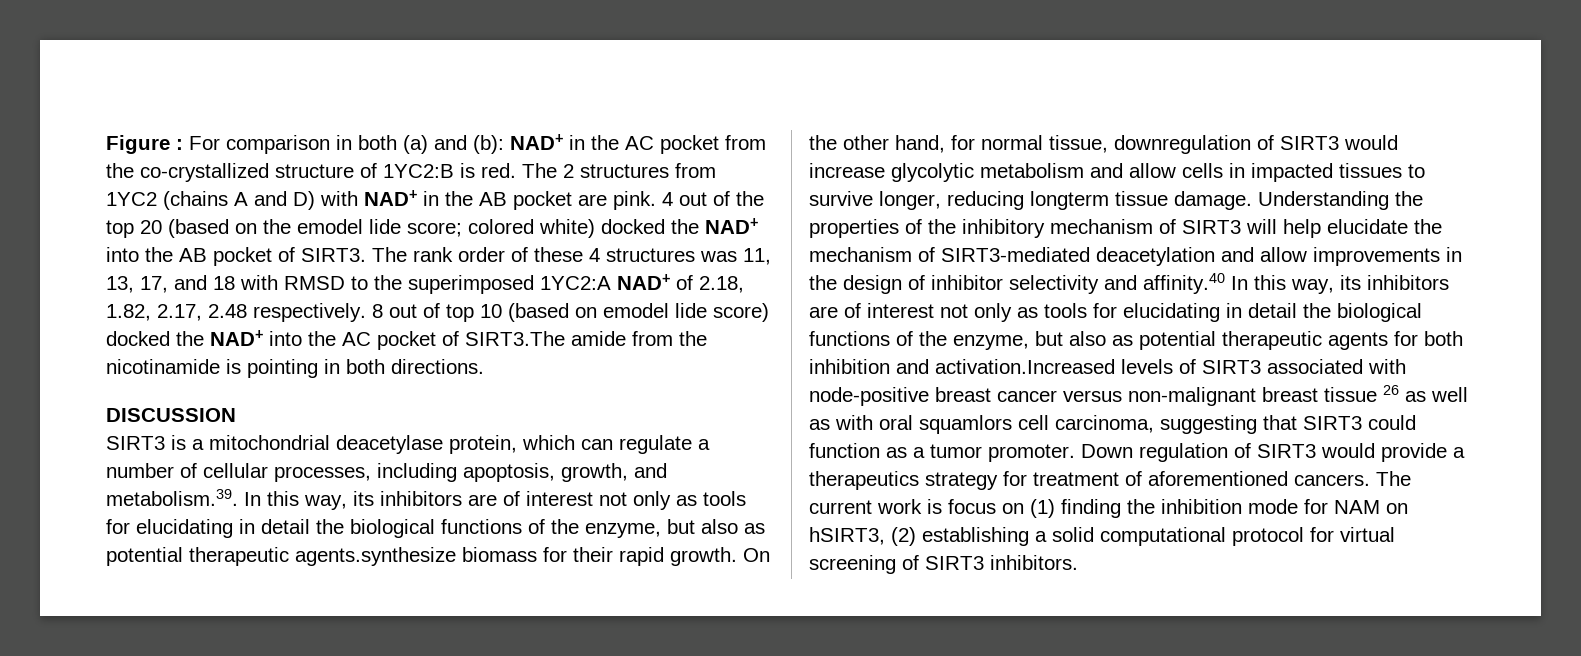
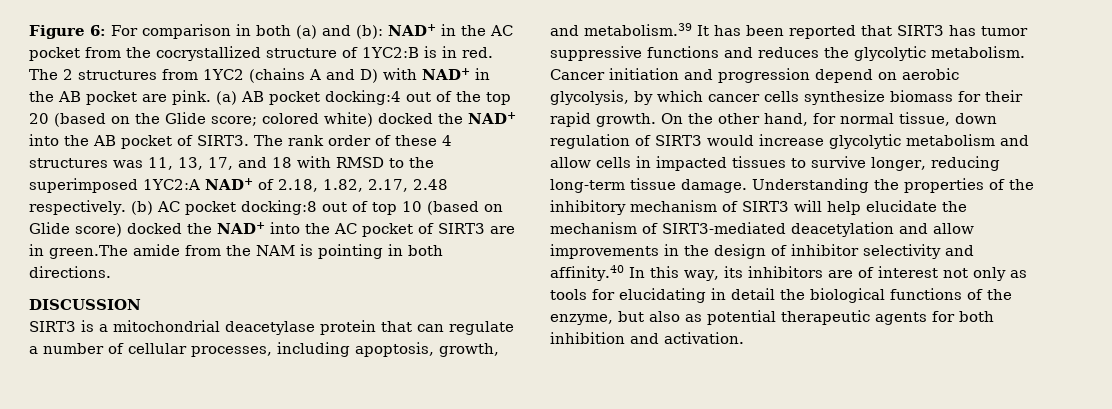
[176,139,183,150] : -> [90,25,106,36] 6:
[140,163,269,182] co-crystallized -> [156,46,261,61] cocrystallized
(475, 170) none -> [442,46,457,58] in
[662,192,673,206] 4 -> [216,90,401,105] (a) AB pocket docking:4
[297,219,401,234] emodel lide -> [165,112,206,124] Glide
[372,304,383,318] 8 -> [130,200,317,215] (b) AC pocket docking:8
[603,303,707,318] emodel lide -> [29,222,70,234] Glide
[465,331,565,346] SIRT3.The -> [438,223,515,234] [29,244,128,259] SIRT3 are in green.The
[106,359,220,374] nicotinamide -> [256,245,295,256] NAM
[449,435,575,454] protein, which -> [320,320,412,335] protein that
[106,489,746,510] [106,519,765,538] [106,547,456,566] metabolism.39. In this way, its inhibitors are of interest not only as tools for elucidating in detail the biological functions of the enzyme, but also as potential therapeutic agents.synthesize -> [584,23,1028,39] [550,46,1025,61] [550,68,959,83] [550,90,885,105] metabolism.39 It has been reported that SIRT3 has tumor suppressive functions and reduces the glycolytic metabolism. Cancer initiation and progression depend on aerobic glycolysis, by which cancer cells synthesize
[1114,135,1251,154] downregulation -> [955,113,997,124] [550,134,630,149] down regulation
[1030,191,1109,210] longterm -> [550,179,625,193] long-term
[935,359,1406,374] [809,385,1468,406] [809,415,1416,434] [809,443,1465,462] [809,471,1411,490] [809,499,1408,518] [809,527,1395,546] [809,555,1078,574] activation.Increased levels of SIRT3 associated with node-positive breast cancer versus non-malignant breast tissue 26 as well as with oral squamlors cell carcinoma, suggesting that SIRT3 could function as a tumor promoter. Down regulation of SIRT3 would provide a therapeutics strategy for treatment of aforementioned cancers. The current work is focus on (1) finding the inhibition mode for NAM on hSIRT3, (2) establishing a solid computational protocol for virtual screening of SIRT3 inhibitors. -> [664,332,744,344] activation.

